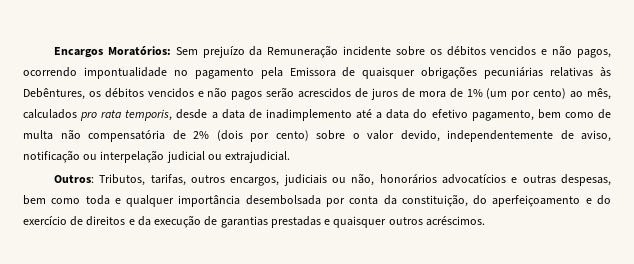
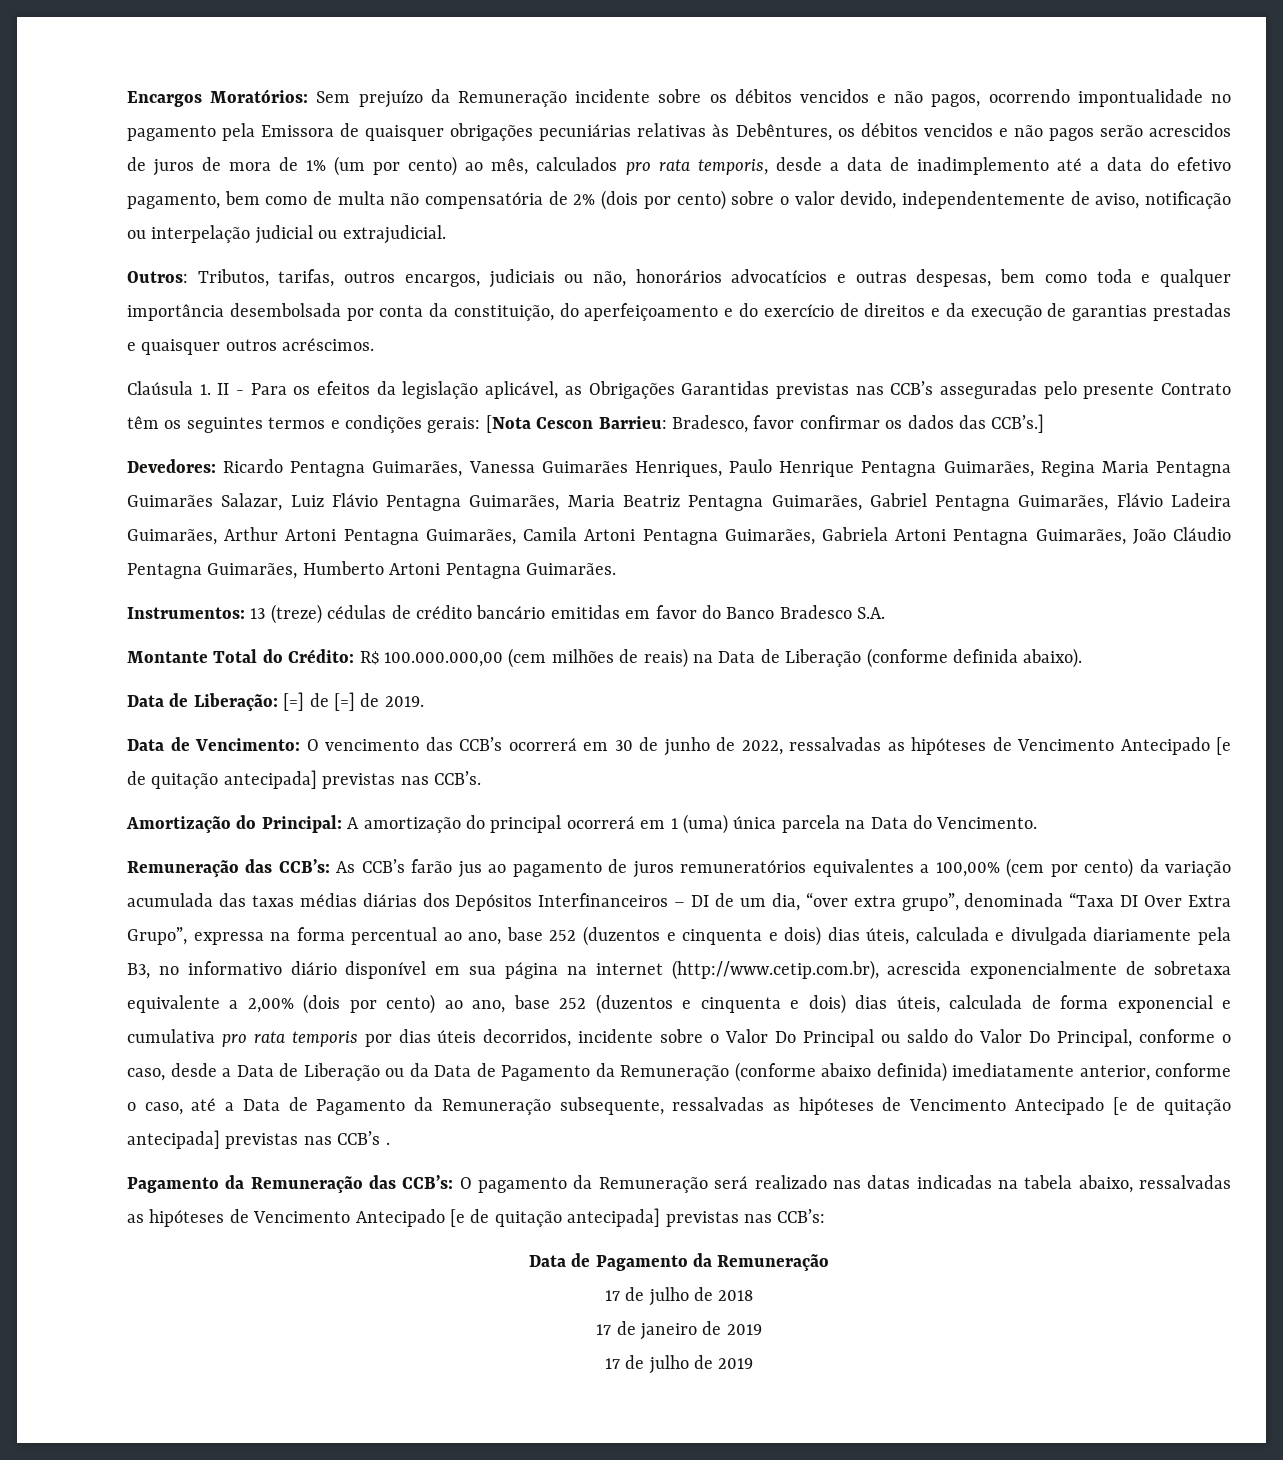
(485, 221) none -> [127,381,1232,399] [127,414,1045,433] [127,459,1232,477] [127,493,1231,511] [127,527,1231,545] [127,561,616,579] [127,604,886,624] [127,648,1083,668] [127,692,424,711] [127,737,1231,756] [127,770,481,789] [126,814,1038,834] [127,858,1232,878] [127,892,1231,911] [127,926,1231,946] [127,960,1231,980] [127,994,1231,1014] [127,1029,1232,1047] [127,1062,1231,1082] [127,1097,1231,1115] [127,1130,390,1149] [127,1175,1232,1193] [127,1208,826,1227] [528,1253,830,1271] [604,1287,754,1306] [596,1321,762,1340] [604,1355,754,1374] // Claúsula 1. II - Para os efeitos da legislação aplicável, as Obrigações Garantidas previstas nas CCB’s asseguradas pelo presente Contrato têm os seguintes termos e condições gerais: [Nota Cescon Barrieu: Bradesco, favor confirmar os dados das CCB’s.] // Devedores: Ricardo Pentagna Guimarães, Vanessa Guimarães Henriques, Paulo Henrique Pentagna Guimarães, Regina Maria Pentagna Guimarães Salazar, Luiz Flávio Pentagna Guimarães, Maria Beatriz Pentagna Guimarães, Gabriel Pentagna Guimarães, Flávio Ladeira Guimarães, Arthur Artoni Pentagna Guimarães, Camila Artoni Pentagna Guimarães, Gabriela Artoni Pentagna Guimarães, João Cláudio Pentagna Guimarães, Humberto Artoni Pentagna Guimarães. // Instrumentos: 13 (treze) cédulas de crédito bancário emitidas em favor do Banco Bradesco S.A. // Montante Total do Crédito: R$ 100.000.000,00 (cem milhões de reais) na Data de Liberação (conforme definida abaixo). // Data de Liberação: [=] de [=] de 2019. // Data de Vencimento: O vencimento das CCB’s ocorrerá em 30 de junho de 2022, ressalvadas as hipóteses de Vencimento Antecipado [e de quitação antecipada] previstas nas CCB’s. // Amortização do Principal: A amortização do principal ocorrerá em 1 (uma) única parcela na Data do Vencimento. // Remuneração das CCB’s: As CCB’s farão jus ao pagamento de juros remuneratórios equivalentes a 100,00% (cem por cento) da variação acumulada das taxas médias diárias dos Depósitos Interfinanceiros – DI de um dia, “over extra grupo”, denominada “Taxa DI Over Extra Grupo”, expressa na forma percentual ao ano, base 252 (duzentos e cinquenta e dois) dias úteis, calculada e divulgada diariamente pela B3, no informativo diário disponível em sua página na internet (http://www.cetip.com.br), acrescida exponencialmente de sobretaxa equivalente a 2,00% (dois por cento) ao ano, base 252 (duzentos e cinquenta e dois) dias úteis, calculada de forma exponencial e cumulativa pro rata temporis por dias úteis decorridos, incidente sobre o Valor Do Principal ou saldo do Valor Do Principal, conforme o caso, desde a Data de Liberação ou da Data de Pagamento da Remuneração (conforme abaixo definida) imediatamente anterior, conforme o caso, até a Data de Pagamento da Remuneração subsequente, ressalvadas as hipóteses de Vencimento Antecipado [e de quitação antecipada] previstas nas CCB’s . // Pagamento da Remuneração das CCB’s: O pagamento da Remuneração será realizado nas datas indicadas na tabela abaixo, ressalvadas as hipóteses de Vencimento Antecipado [e de quitação antecipada] previstas nas CCB’s: // Data de Pagamento da Remuneração // 17 de julho de 2018 // 17 de janeiro de 2019 // 17 de julho de 2019

